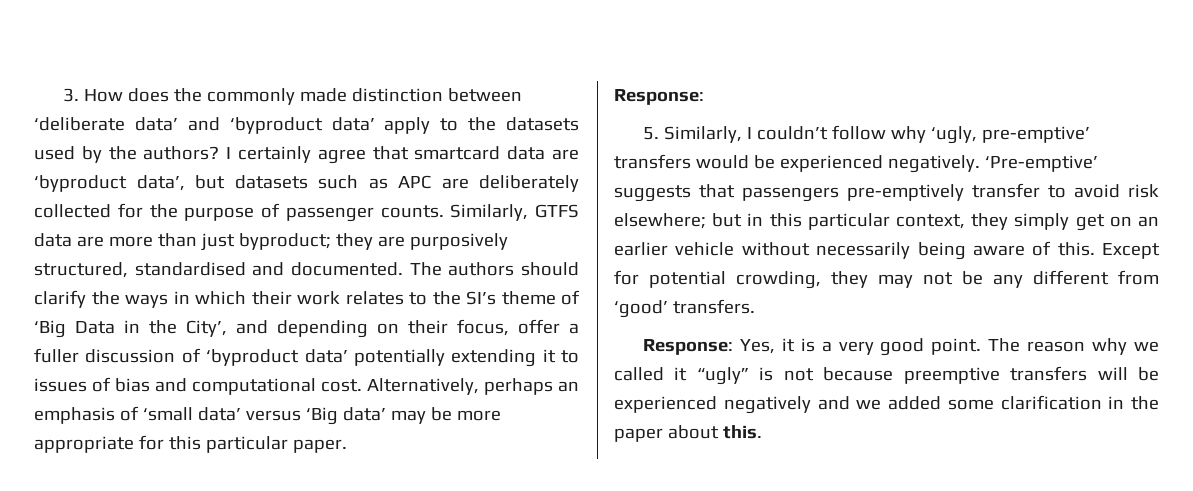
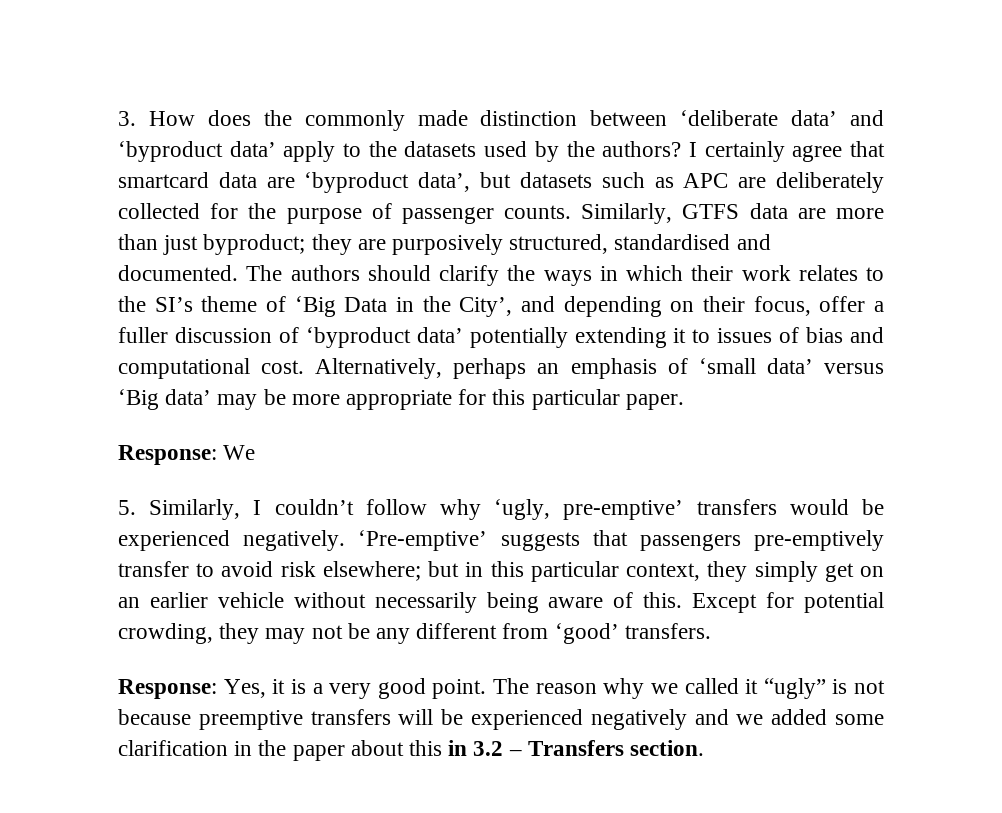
(704, 97) none -> [223,445,256,460] We
[722,425,762,439] this. -> [409,740,705,756] this in 3.2 – Transfers section.

